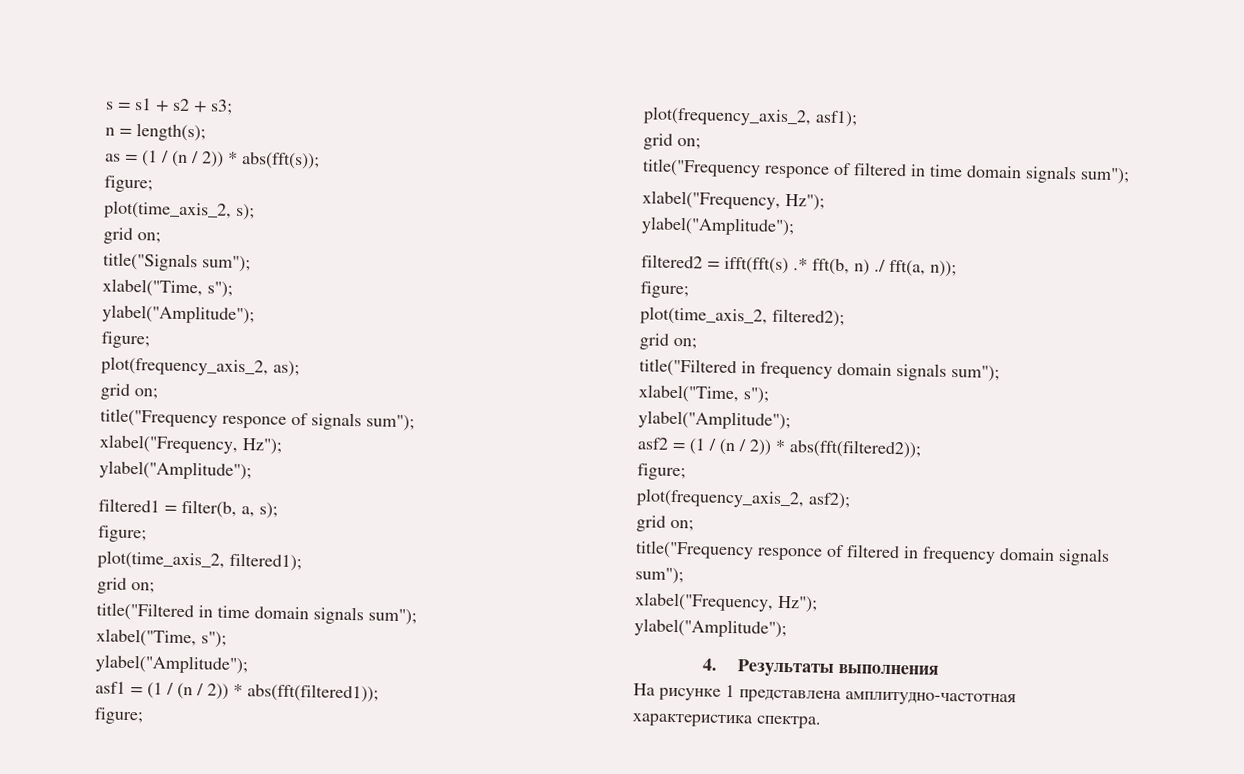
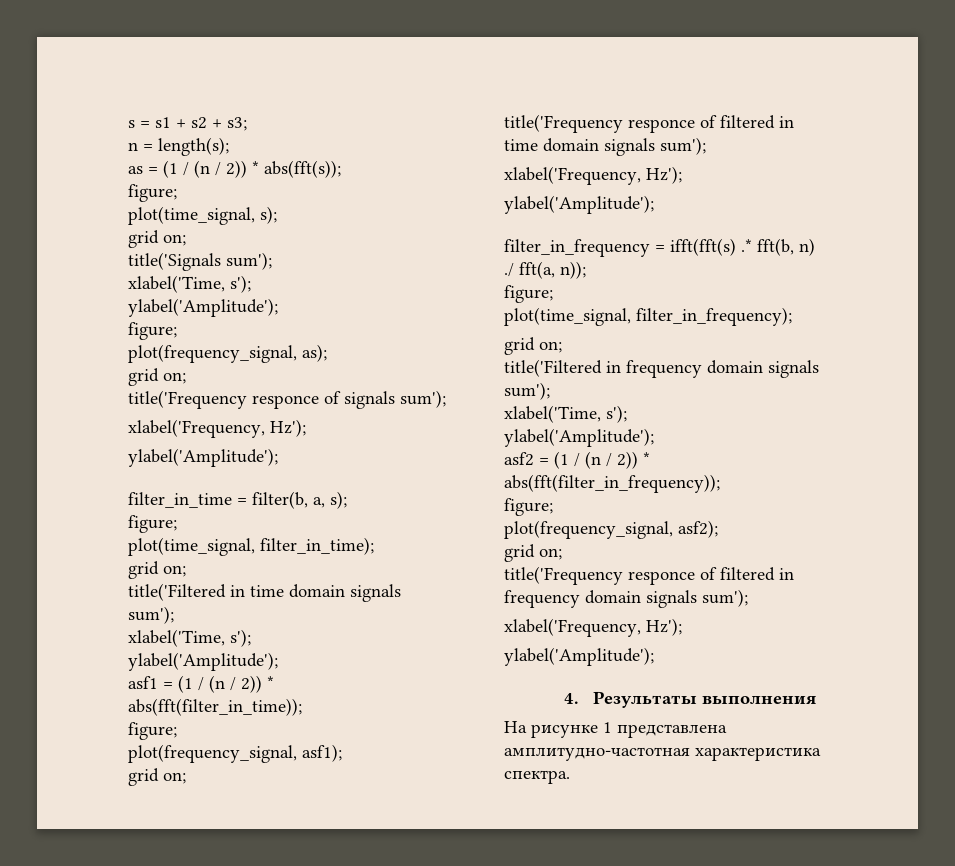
[104,200,232,220] plot(time_axis_2, -> [128,206,255,225] plot(time_signal,
[103,252,251,273] [102,278,233,298] [102,304,255,325] [101,331,150,349] [101,356,269,377] title("Signals sum"); // xlabel("Time, s"); // ylabel("Amplitude"); // figure; // plot(frequency_axis_2, -> [128,252,272,271] [128,275,251,293] [128,298,278,317] [128,322,177,340] [128,344,297,363] title('Signals sum'); // xlabel('Time, s'); // ylabel('Amplitude'); // figure; // plot(frequency_signal,
[100,408,218,428] title("Frequency -> [128,390,247,409] title('Frequency
[366,414,415,432] [99,434,282,455] [99,460,252,481] [98,498,160,513] sum"); // xlabel("Frequency, Hz"); // ylabel("Amplitude"); // filtered1 -> [400,390,446,408] [128,419,306,438] [128,448,278,467] [128,492,232,508] sum'); // xlabel('Frequency, Hz'); // ylabel('Amplitude'); // filter_in_time
[97,550,302,572] [97,577,155,594] [96,602,417,626] [96,628,227,648] [95,654,248,675] plot(time_axis_2, filtered1); // grid on; // title("Filtered in time domain signals sum"); // xlabel("Time, s"); // ylabel("Amplitude"); -> [128,537,374,556] [128,561,186,579] [128,583,401,602] [128,606,174,624] [128,629,251,647] [128,652,278,671] plot(time_signal, filter_in_time); // grid on; // title('Filtered in time domain signals sum'); // xlabel('Time, s'); // ylabel('Amplitude');
[247,683,379,703] [94,707,144,725] [643,106,812,127] abs(fft(filtered1)); // figure; // plot(frequency_axis_2, -> [128,698,302,716] [128,722,177,740] [128,744,297,763] abs(fft(filter_in_time)); // figure; // plot(frequency_signal,
[642,158,761,178] title("Frequency -> [504,114,623,133] title('Frequency
[1080,167,1130,185] [642,190,825,211] [641,216,795,237] [641,254,703,269] sum"); // xlabel("Frequency, Hz"); // ylabel("Amplitude"); // filtered2 -> [660,137,706,155] [504,166,682,185] [504,195,654,214] [504,239,650,257] sum'); // xlabel('Frequency, Hz'); // ylabel('Amplitude'); // filter_in_frequency
[640,306,845,328] [639,333,697,350] [639,358,1000,382] [638,384,770,404] [638,410,791,431] plot(time_axis_2, filtered2); // grid on; // title("Filtered in frequency domain signals sum"); // xlabel("Time, s"); // ylabel("Amplitude"); -> [504,307,792,326] [504,337,562,355] [504,359,819,378] [504,382,550,400] [504,405,627,423] [504,428,654,447] plot(time_signal, filter_in_frequency); // grid on; // title('Filtered in frequency domain signals sum'); // xlabel('Time, s'); // ylabel('Amplitude');
[789,439,922,459] [637,463,686,481] [636,488,805,509] abs(fft(filtered2)); // figure; // plot(frequency_axis_2, -> [504,474,720,493] [504,498,553,516] [504,520,673,539] abs(fft(filter_in_frequency)); // figure; // plot(frequency_signal,
[635,540,754,560] title("Frequency -> [504,566,623,585] title('Frequency
[635,567,684,585] [634,592,818,613] [634,618,787,639] sum"); // xlabel("Frequency, Hz"); // ylabel("Amplitude"); -> [702,589,748,607] [504,618,682,637] [504,647,654,666] sum'); // xlabel('Frequency, Hz'); // ylabel('Amplitude');

